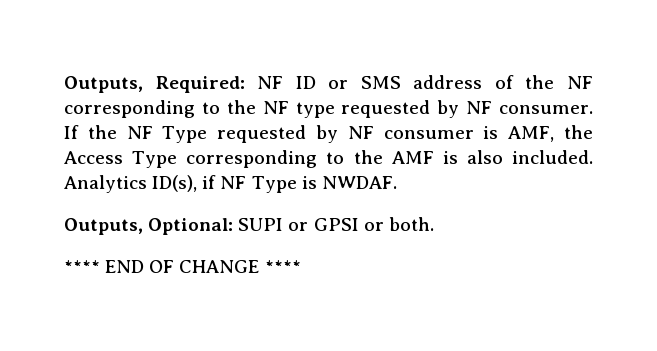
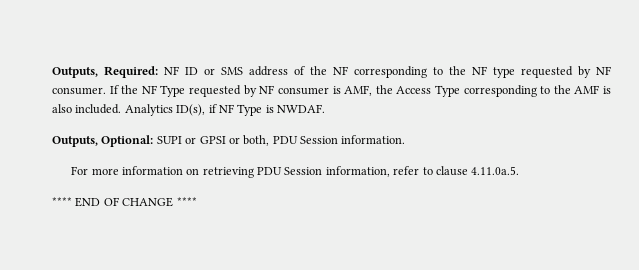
[388,217,434,231] both. -> [243,135,406,146] [71,166,520,178] both, PDU Session information. // For more information on retrieving PDU Session information, refer to clause 4.11.0a.5.

